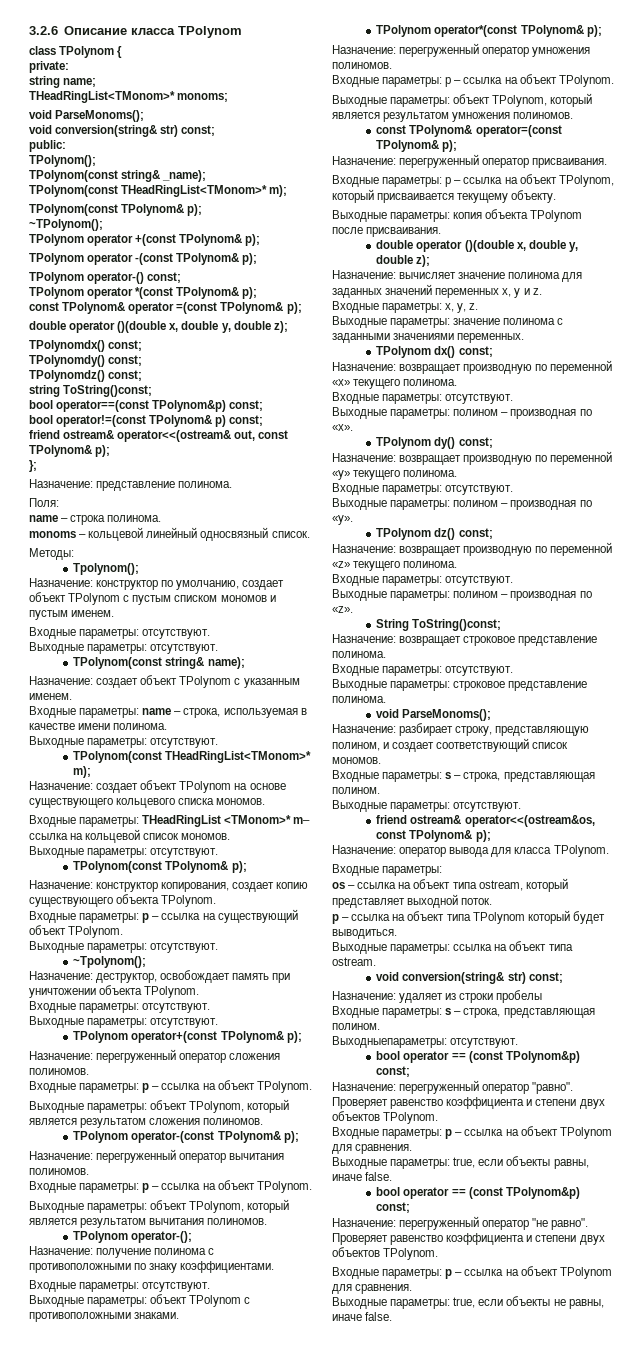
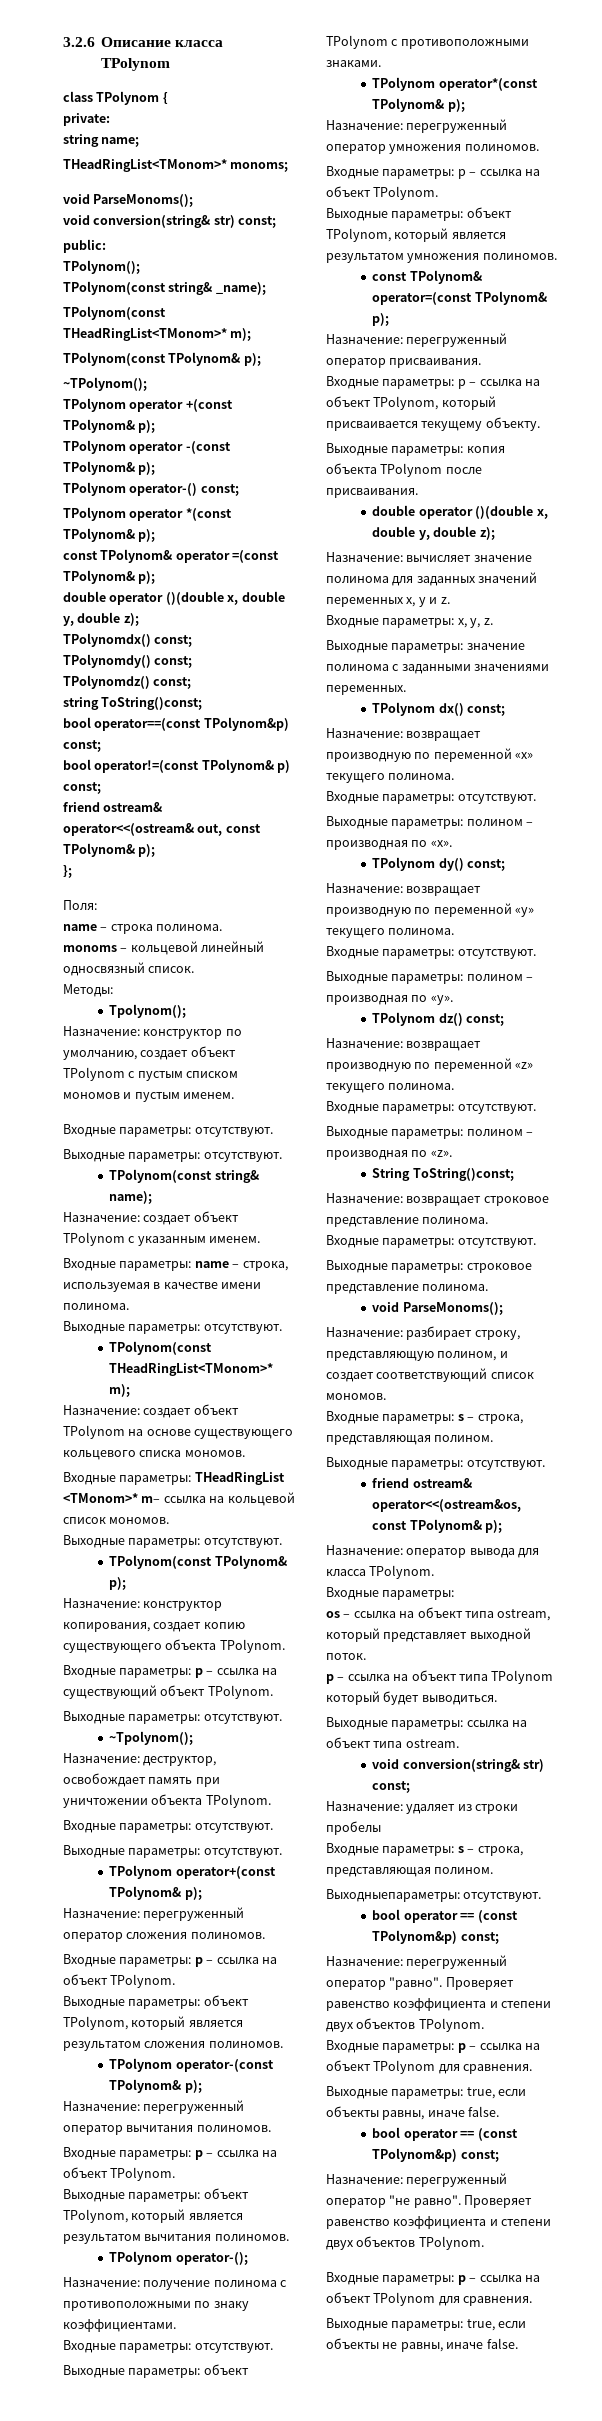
[29,479,233,491] // Назначение: представление полинома. -> (72, 871) none

